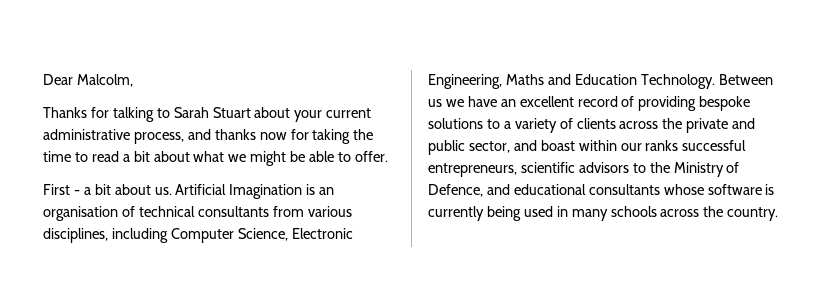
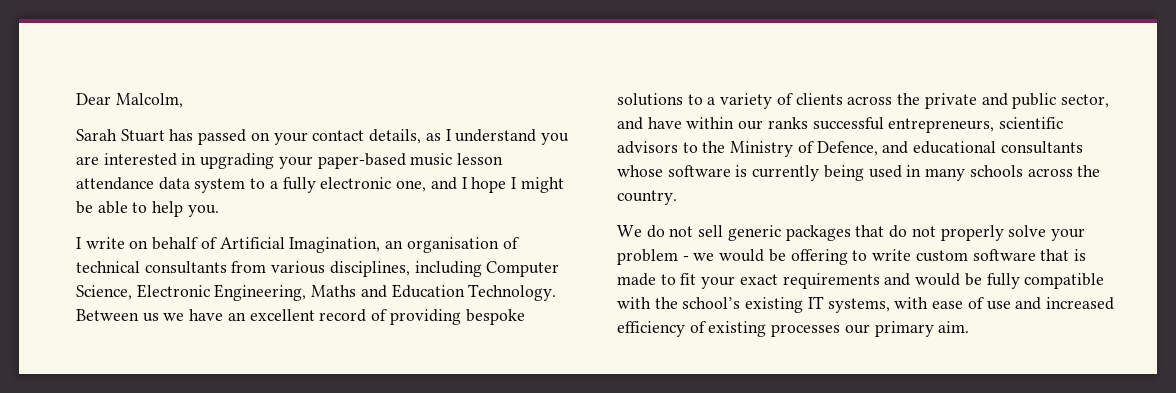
[43,107,372,122] [43,129,374,144] [43,151,388,166] [43,184,316,199] Thanks for talking to Sarah Stuart about your current administrative process, and thanks now for taking the time to read a bit about what we might be able to offer. // First - a bit about us. Artificial Imagination is -> [76,129,569,145] [76,153,504,169] [76,177,564,193] [76,201,219,217] [76,237,381,253] Sarah Stuart has passed on your contact details, as I understand you are interested in upgrading your paper-based music lesson attendance data system to a fully electronic one, and I hope I might be able to help you. // I write on behalf of Artificial Imagination,
[540,140,575,151] boast -> [647,117,682,129] have
(779, 214) none -> [617,225,1085,241] [617,249,1086,265] [617,273,1105,289] [617,296,1114,313] [617,321,970,337] // We do not sell generic packages that do not properly solve your problem - we would be offering to write custom software that is made to fit your exact requirements and would be fully compatible with the school’s existing IT systems, with ease of use and increased efficiency of existing processes our primary aim.

